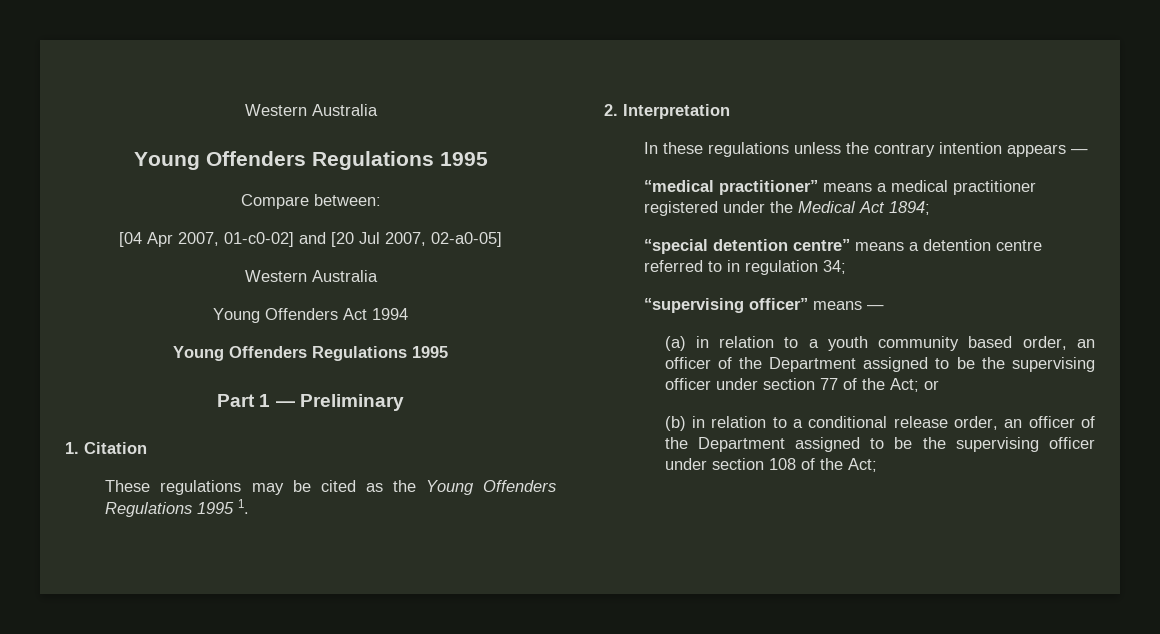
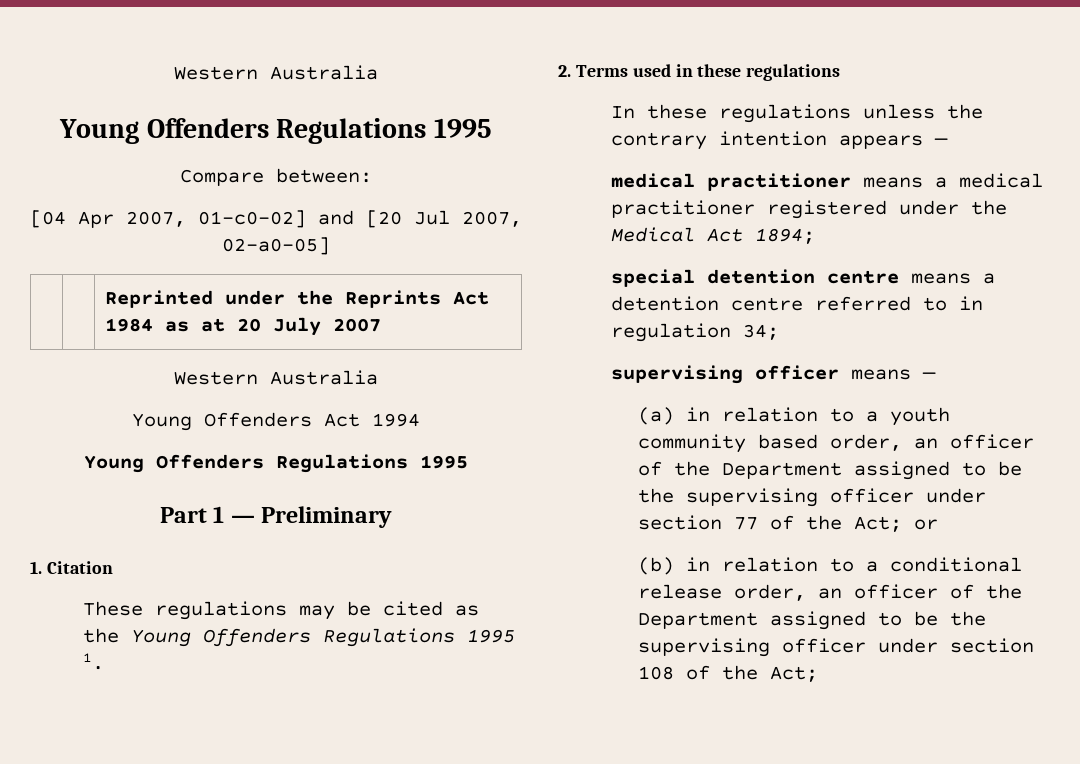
(502, 239) none -> [104,290,489,308] [104,317,381,336] // | | Reprinted under the Reprints Act 1984 as at 20 July 2007
[623,104,730,119] Interpretation -> [575,64,841,81] Terms used in these regulations
[644,180,819,195] “medical practitioner” -> [611,173,852,191] medical practitioner
[644,239,851,254] “special detention centre” -> [611,269,900,287] special detention centre
[644,298,809,313] “supervising officer” -> [611,365,840,384] supervising officer

